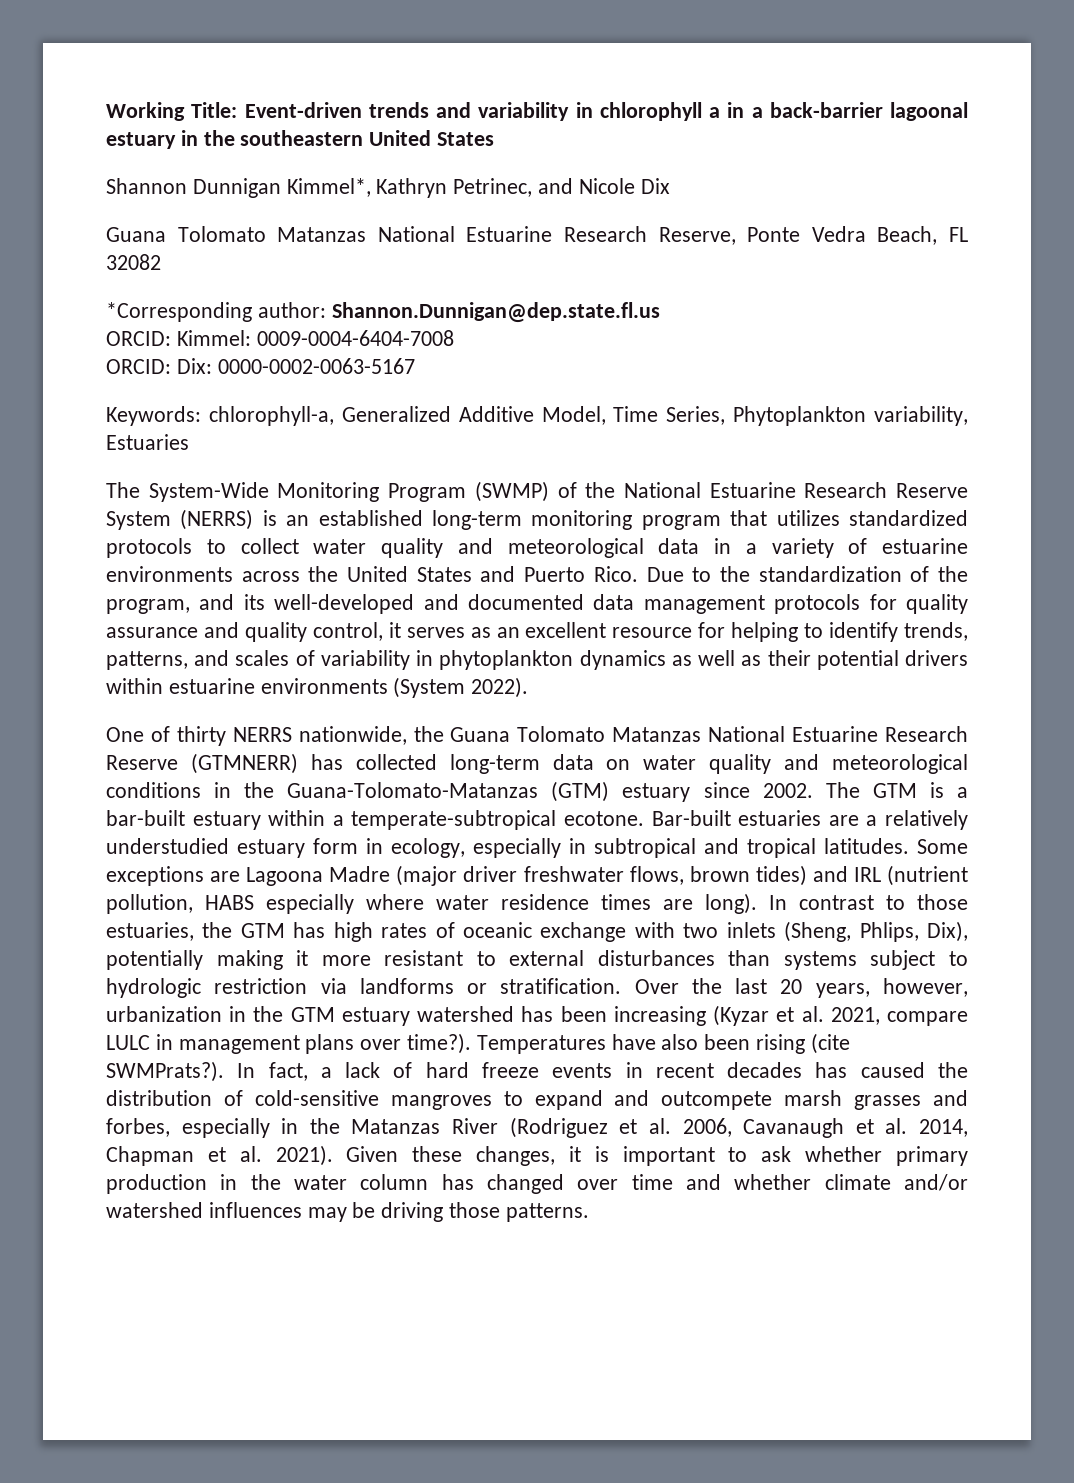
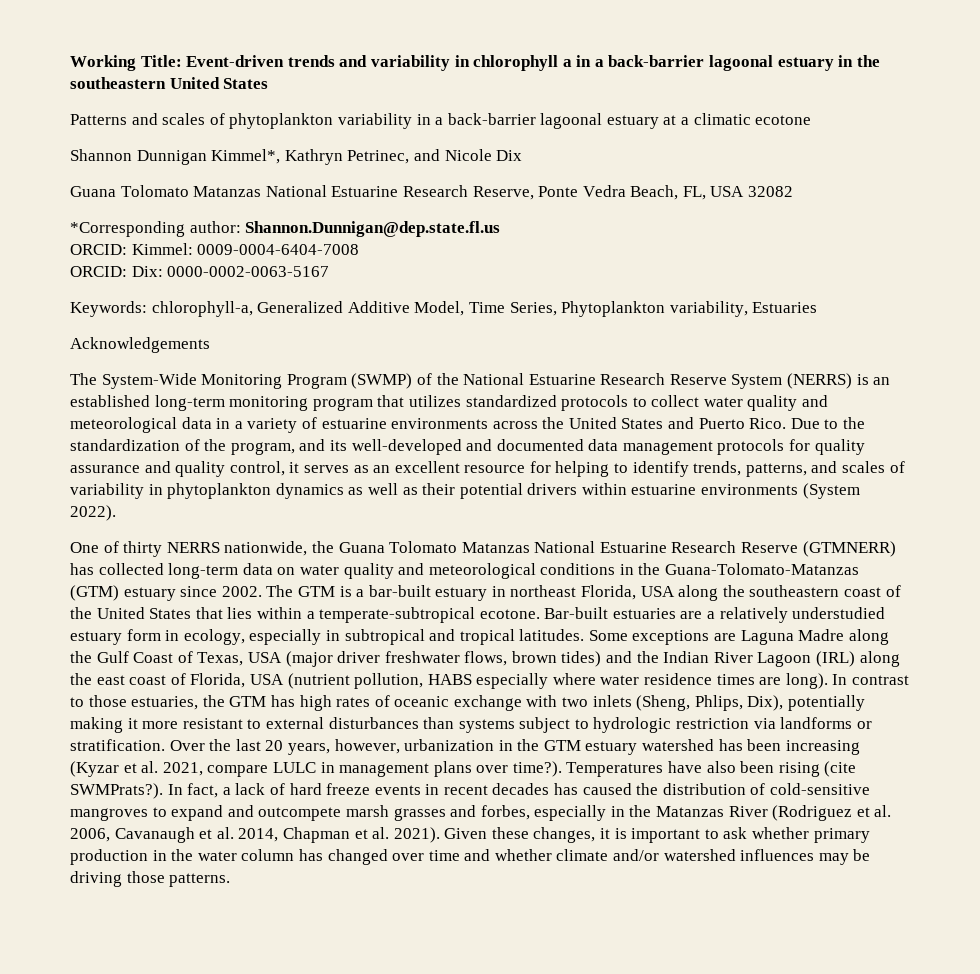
(495, 139) none -> [70,113,812,129] // Patterns and scales of phytoplankton variability in a back-barrier lagoonal estuary at a climatic ecotone
[949,227,969,242] FL -> [682,186,745,200] FL, USA
(189, 442) none -> [70,337,210,353] // Acknowledgements
(261, 820) none -> [491,585,901,601] [70,607,253,619] in northeast Florida, USA along the southeastern coast of the United States that lies
[246,866,391,886] Lagoona Madre -> [740,629,889,645] [70,651,282,666] Laguna Madre along the Gulf Coast of Texas, USA
[853,867,881,882] IRL -> [636,651,900,667] [70,673,284,688] the Indian River Lagoon (IRL) along the east coast of Florida, USA

